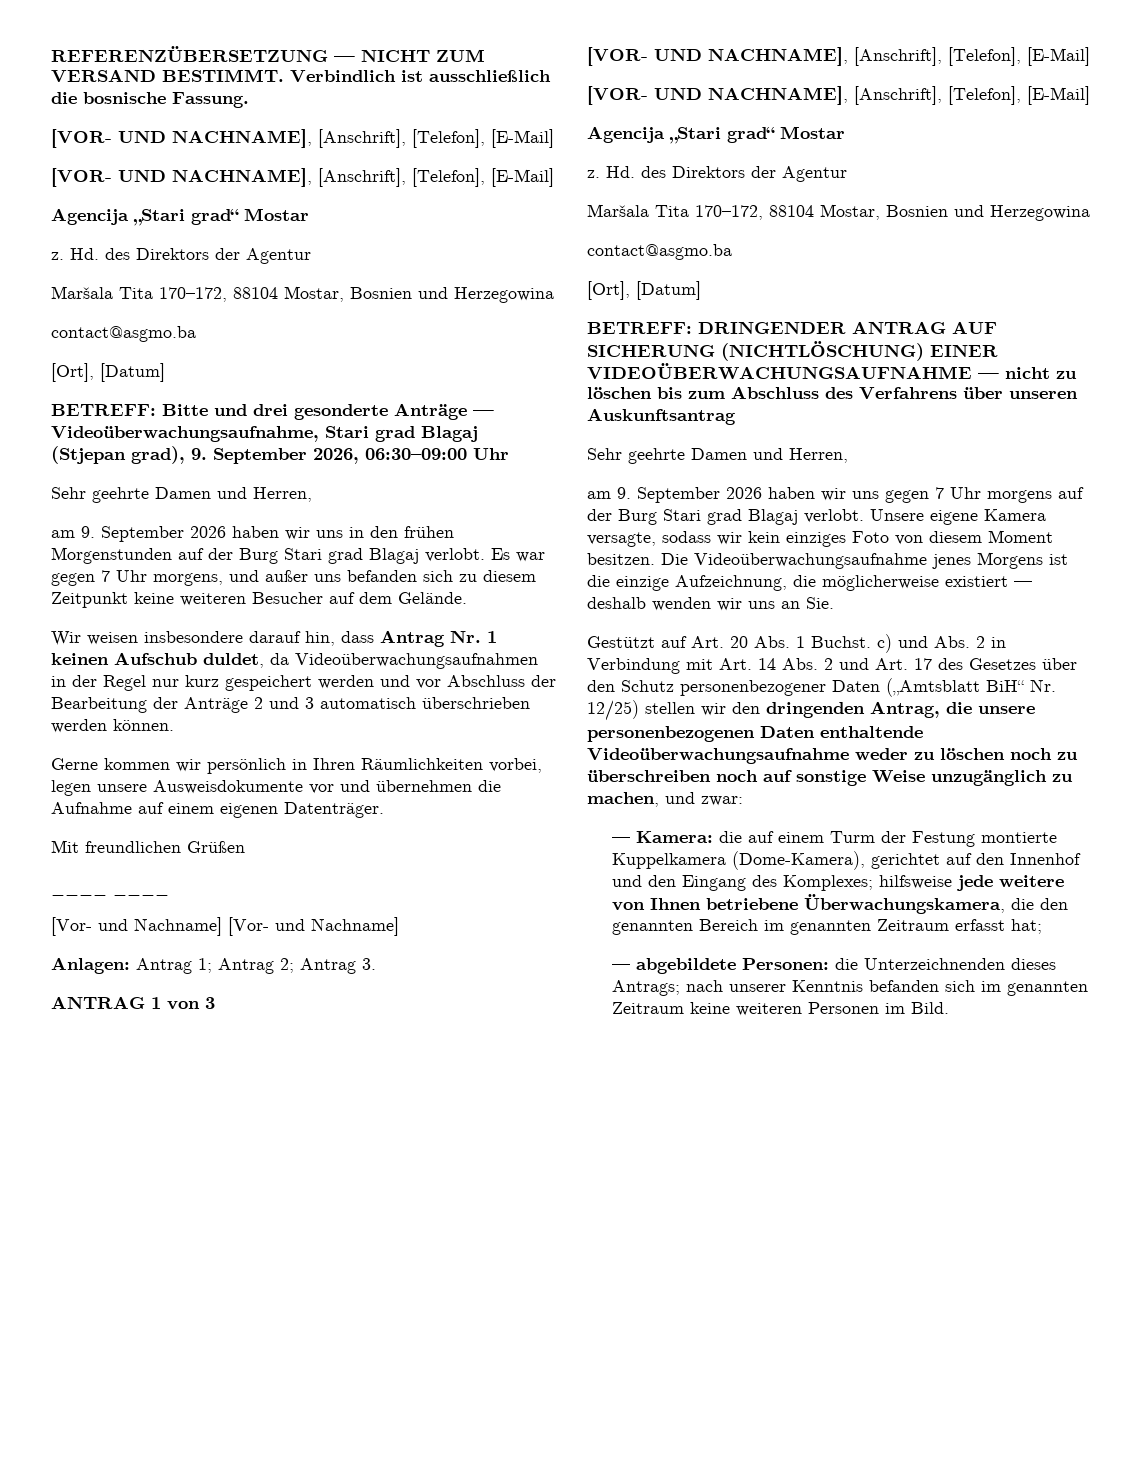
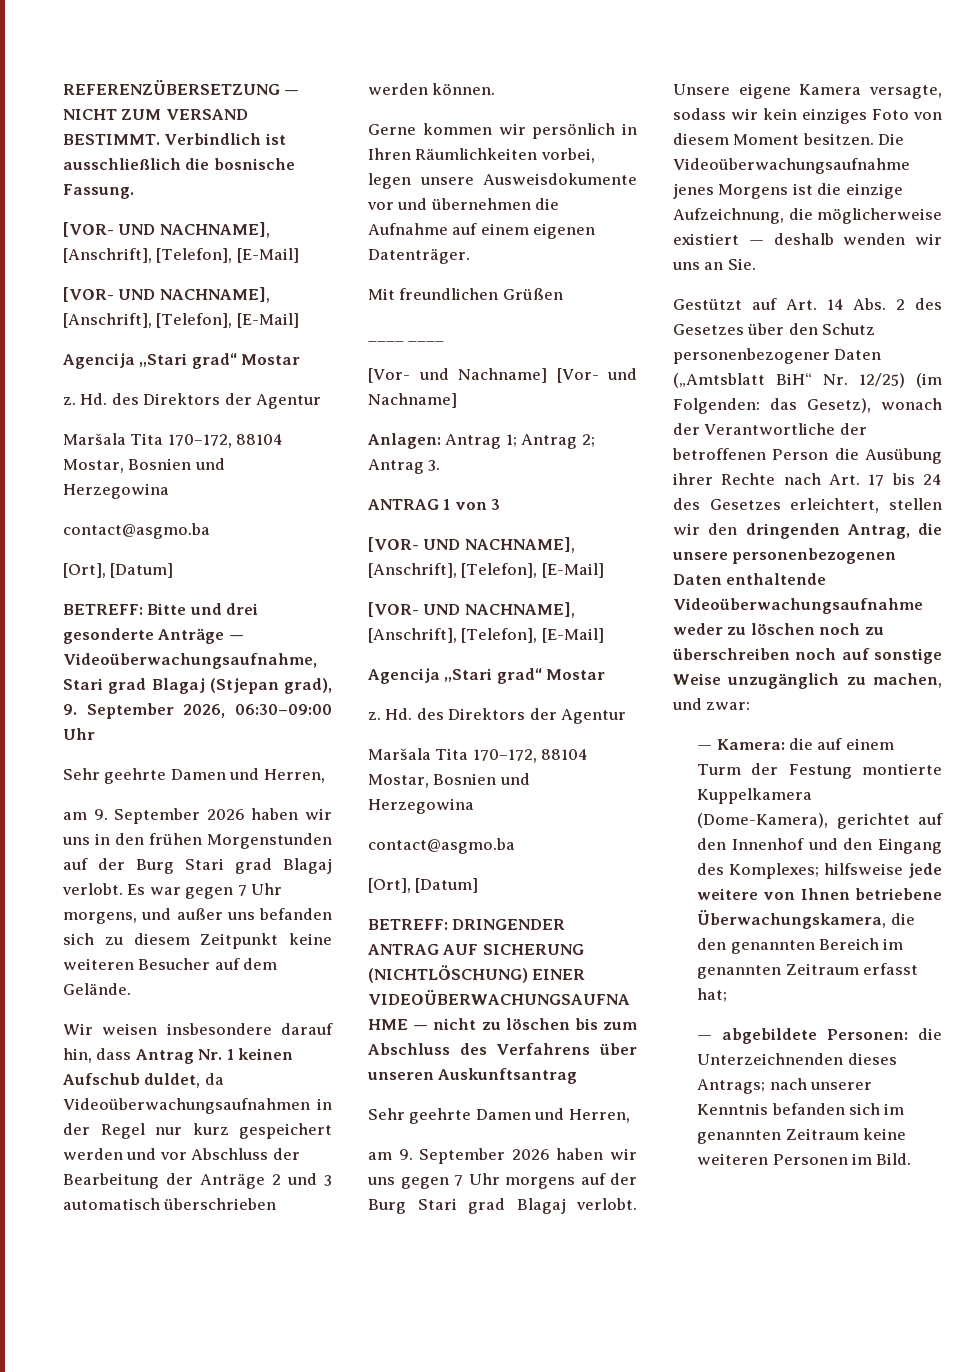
[730,634,1006,653] [587,658,932,674] 20 Abs. 1 Buchst. c) und Abs. 2 in Verbindung mit Art. 14 Abs. 2 und Art. 17 -> [826,298,906,310] 14 Abs. 2
(639, 710) none -> [916,373,942,388] [673,398,942,414] [673,423,867,435] [672,448,942,464] [673,473,942,486] [673,498,880,513] (im Folgenden: das Gesetz), wonach der Verantwortliche der betroffenen Person die Ausübung ihrer Rechte nach Art. 17 bis 24 des Gesetzes erleichtert,

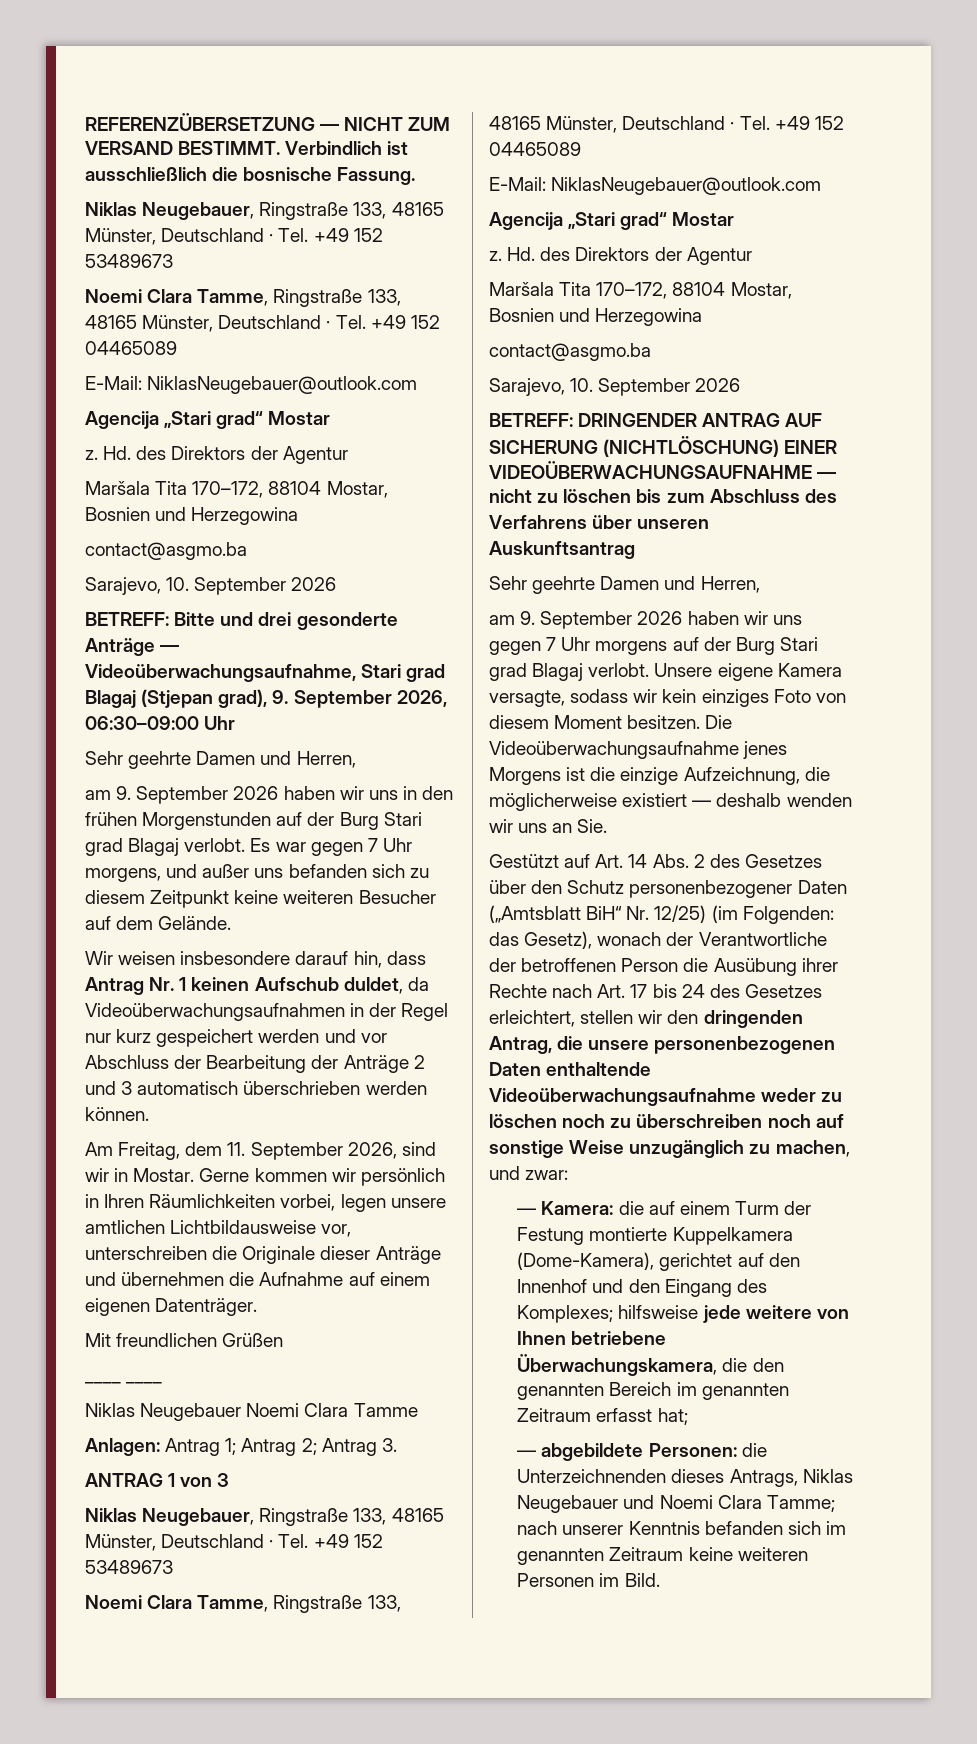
[63,222,270,238] [63,248,299,263] [63,287,270,303] [63,313,299,328] [VOR- UND NACHNAME], [Anschrift], [Telefon], [E-Mail] // [VOR- UND NACHNAME], [Anschrift], [Telefon], [E-Mail] -> [85,202,444,220] [85,228,383,245] [85,254,173,268] [85,289,401,307] [85,315,440,332] [85,341,177,355] [85,376,418,394] Niklas Neugebauer, Ringstraße 133, 48165 Münster, Deutschland · Tel. +49 152 53489673 // Noemi Clara Tamme, Ringstraße 133, 48165 Münster, Deutschland · Tel. +49 152 04465089 // E-Mail: NiklasNeugebauer@outlook.com
[63,563,174,578] [Ort], [Datum] -> [85,577,337,595] Sarajevo, 10. September 2026
(496, 89) none -> [85,1142,436,1160] [85,1168,195,1182] Am Freitag, dem 11. September 2026, sind wir in Mostar.
[483,173,637,185] [367,202,394,210] Ausweisdokumente vor -> [85,1220,352,1237] [85,1246,441,1264] amtlichen Lichtbildausweise vor, unterschreiben die Originale dieser Anträge
[368,368,637,383] [368,393,457,408] [Vor- und Nachname] [Vor- und Nachname] -> [85,1403,418,1421] Niklas Neugebauer Noemi Clara Tamme
[368,537,575,553] [368,563,604,578] [368,602,575,618] [368,628,604,643] [VOR- UND NACHNAME], [Anschrift], [Telefon], [E-Mail] // [VOR- UND NACHNAME], [Anschrift], [Telefon], [E-Mail] -> [85,1508,444,1526] [85,1534,383,1551] [85,1560,173,1574] [85,1595,401,1613] [489,116,844,133] [489,142,581,156] [489,177,822,195] Niklas Neugebauer, Ringstraße 133, 48165 Münster, Deutschland · Tel. +49 152 53489673 // Noemi Clara Tamme, Ringstraße 133, 48165 Münster, Deutschland · Tel. +49 152 04465089 // E-Mail: NiklasNeugebauer@outlook.com
[368,878,479,893] [Ort], [Datum] -> [489,378,741,396] Sarajevo, 10. September 2026
[697,1079,766,1094] Antrags; -> [729,1469,853,1487] [517,1495,835,1513] Antrags, Niklas Neugebauer und Noemi Clara Tamme;

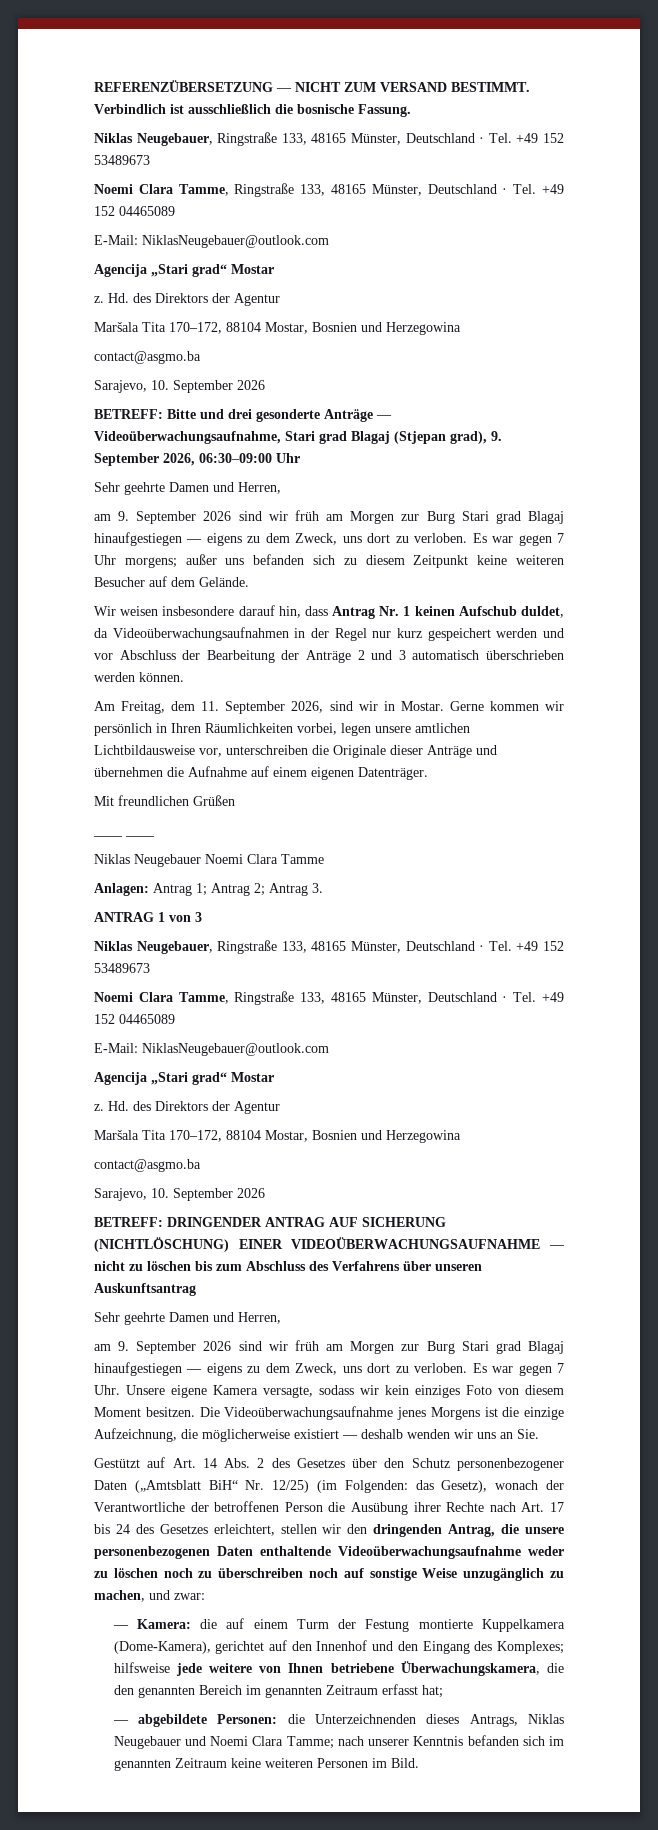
[283,786,454,800] [85,812,422,830] [85,838,246,856] haben wir uns in den frühen Morgenstunden auf der Burg Stari grad Blagaj verlobt. -> [238,510,564,524] [94,532,468,546] sind wir früh am Morgen zur Burg Stari grad Blagaj hinaufgestiegen — eigens zu dem Zweck, uns dort zu verloben.
[85,864,198,882] morgens, und -> [124,557,177,568] morgens;
[687,611,802,625] [489,637,818,655] [489,663,650,681] haben wir uns gegen 7 Uhr morgens auf der Burg Stari grad Blagaj verlobt. -> [238,1340,564,1354] [94,1362,564,1376] [94,1385,120,1395] sind wir früh am Morgen zur Burg Stari grad Blagaj hinaufgestiegen — eigens zu dem Zweck, uns dort zu verloben. Es war gegen 7 Uhr.

